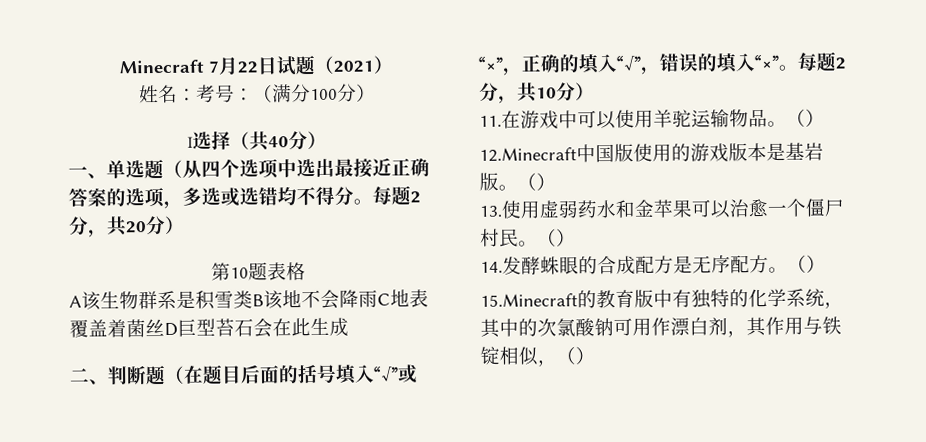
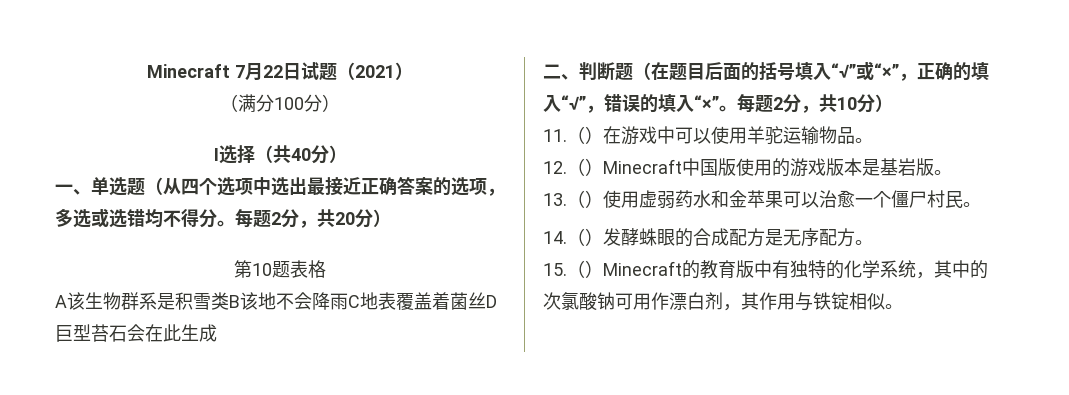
[138,84,254,104] 姓名：考号： -> (413, 71) none
(502, 121) none -> [567,126,603,144] （）
[786,108,825,127] [479,147,577,162] （） // 12.Minecraft -> [543,158,682,176] // 12.（）Minecraft
[517,172,556,191] [479,205,502,217] （） // 13. -> [543,190,603,208] // 13.（）
[537,228,576,247] [480,261,503,273] （） // 14. -> [543,228,603,246] // 14.（）
[787,254,826,273] [480,293,578,307] （） // 15.Minecraft -> [543,260,682,278] // 15.（）Minecraft
[537,346,595,367] ，（） -> [885,304,903,309] 。

